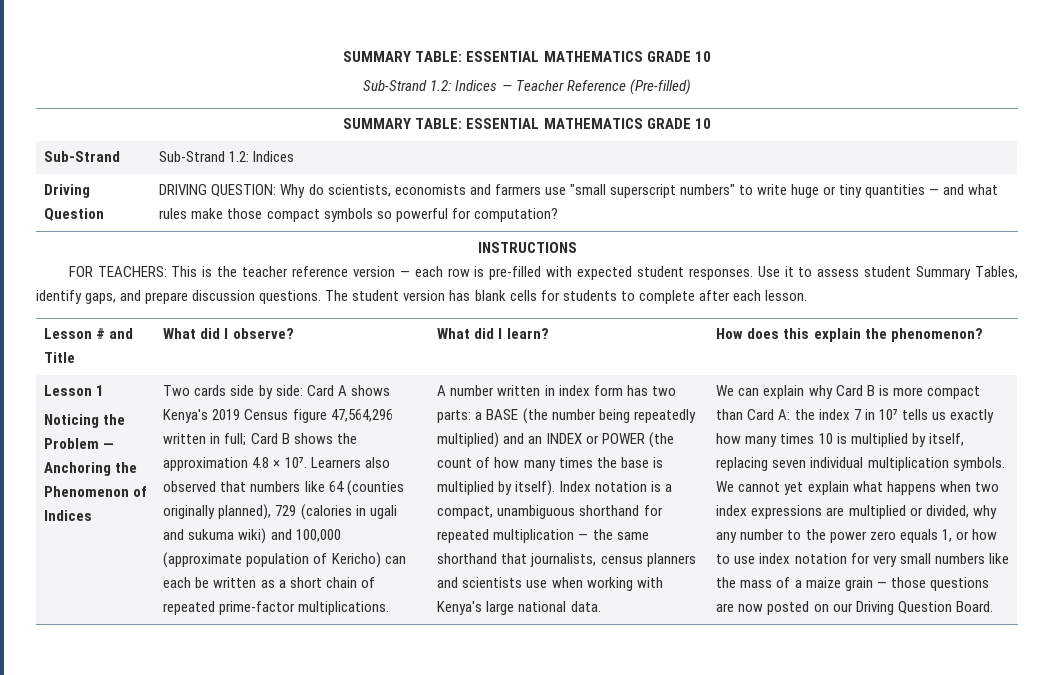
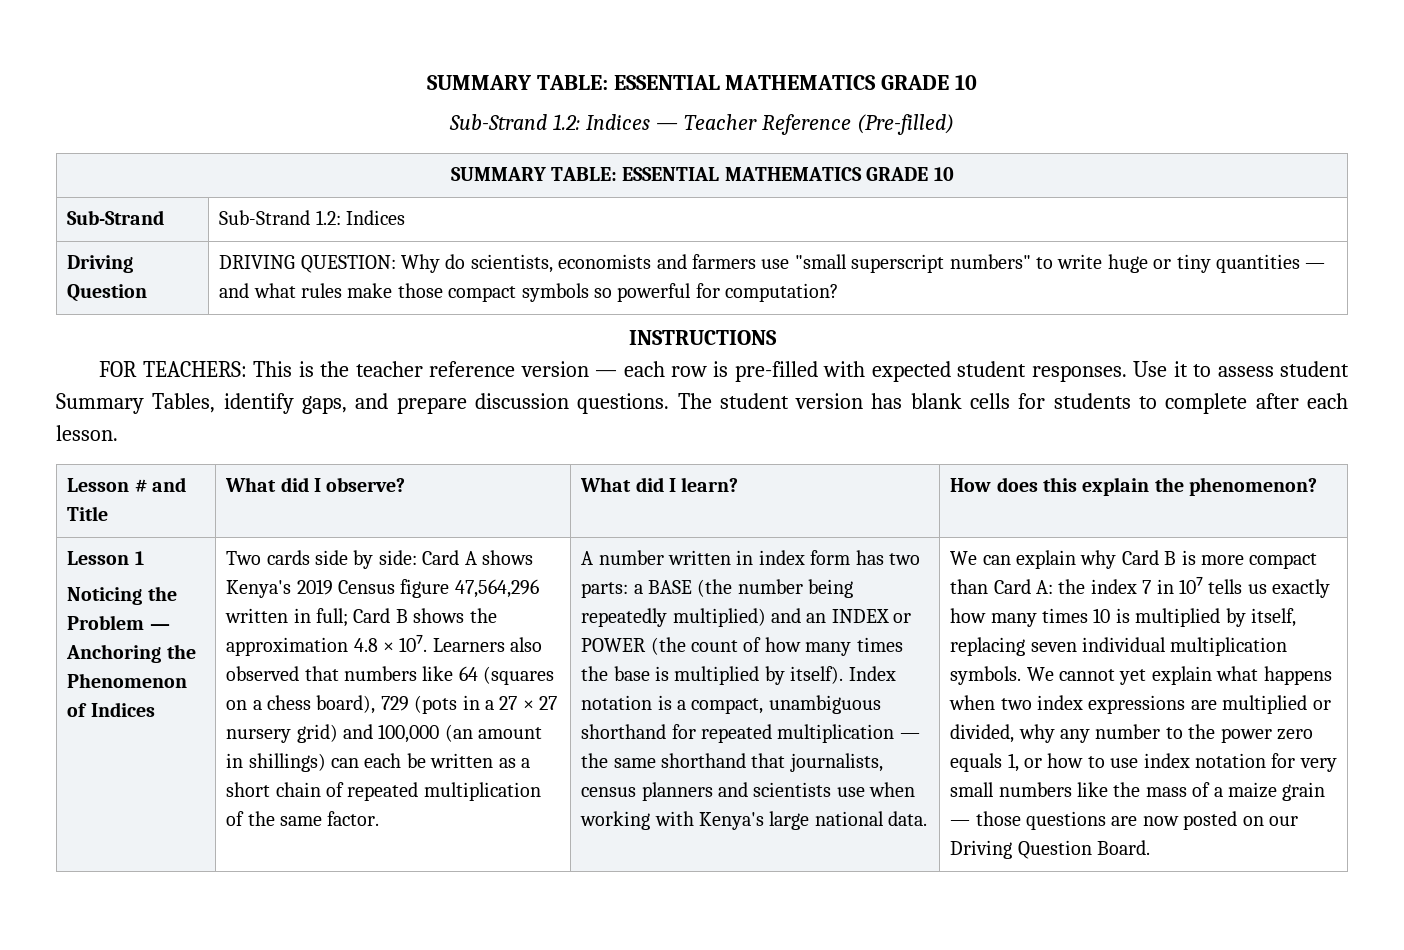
[346,480,404,496] [163,504,397,520] [163,528,341,544] [163,552,381,568] (counties originally planned), 729 (calories in ugali and sukuma wiki) and 100,000 (approximate population of Kericho) -> [483,666,555,685] [226,695,558,714] [226,724,543,743] [226,753,326,772] (squares on a chess board), 729 (pots in a 27 × 27 nursery grid) and 100,000 (an amount in shillings)
[219,601,390,615] prime-factor multiplications. -> [423,782,541,801] [226,811,380,826] multiplication of the same factor.

